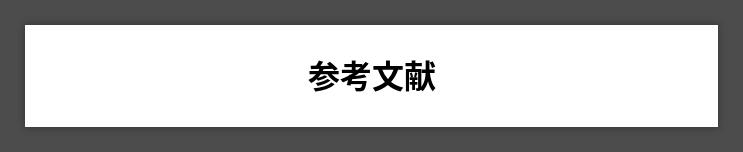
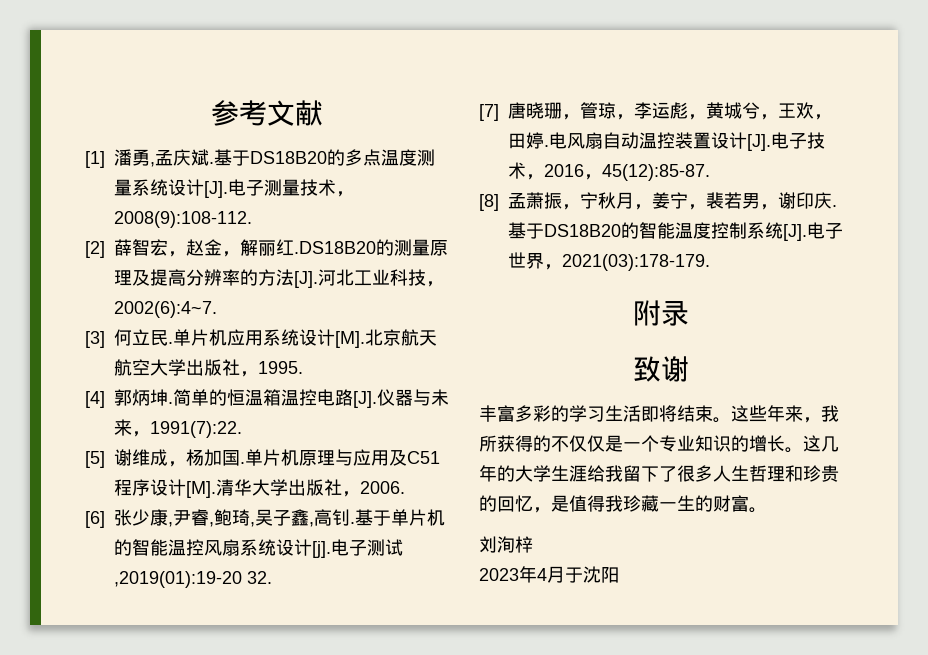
(436, 76) none -> [85,149,435,168] [114,179,354,198] [114,211,252,228] [85,239,448,258] [114,269,444,288] [114,301,217,318] [85,329,437,348] [114,359,303,377] [85,389,449,408] [114,419,242,438] [85,449,440,468] [114,479,405,498] [85,509,445,528] [114,539,403,558] [114,571,272,588] [479,102,832,121] [508,132,825,151] [508,162,710,181] [479,192,837,211] [508,222,843,241] [508,252,710,271] [633,300,689,326] [633,356,689,382] [479,405,839,423] [479,435,839,453] [479,465,839,482] [479,495,767,513] [479,536,533,553] [479,566,619,583] // [1]潘勇,孟庆斌.基于DS18B20的多点温度测量系统设计[J].电子测量技术，2008(9):108-112. // [2]薛智宏，赵金，解丽红.DS18B20的测量原理及提高分辨率的方法[J].河北工业科技，2002(6):4~7. // [3]何立民.单片机应用系统设计[M].北京航天航空大学出版社，1995. // [4]郭炳坤.简单的恒温箱温控电路[J].仪器与未来，1991(7):22. // [5]谢维成，杨加国.单片机原理与应用及C51程序设计[M].清华大学出版社，2006. // [6]张少康,尹睿,鲍琦,吴子鑫,高钊.基于单片机的智能温控风扇系统设计[j].电子测试,2019(01):19-20 32. // [7]唐晓珊，管琼，李运彪，黄城兮，王欢，田婷.电风扇自动温控装置设计[J].电子技术，2016，45(12):85-87. // [8]孟萧振，宁秋月，姜宁，裴若男，谢印庆.基于DS18B20的智能温度控制系统[J].电子世界，2021(03):178-179. // 附录 // 致谢 // 丰富多彩的学习生活即将结束。这些年来，我所获得的不仅仅是一个专业知识的增长。这几年的大学生涯给我留下了很多人生哲理和珍贵的回忆，是值得我珍藏一生的财富。 // 刘洵梓 // 2023年4月于沈阳

